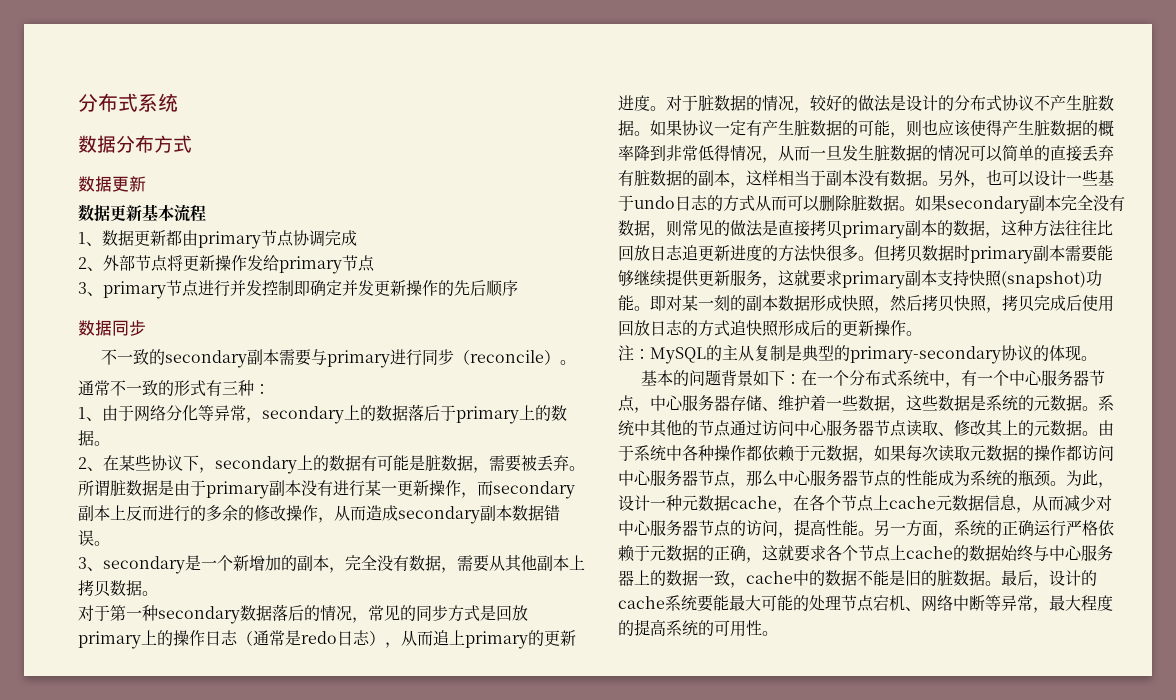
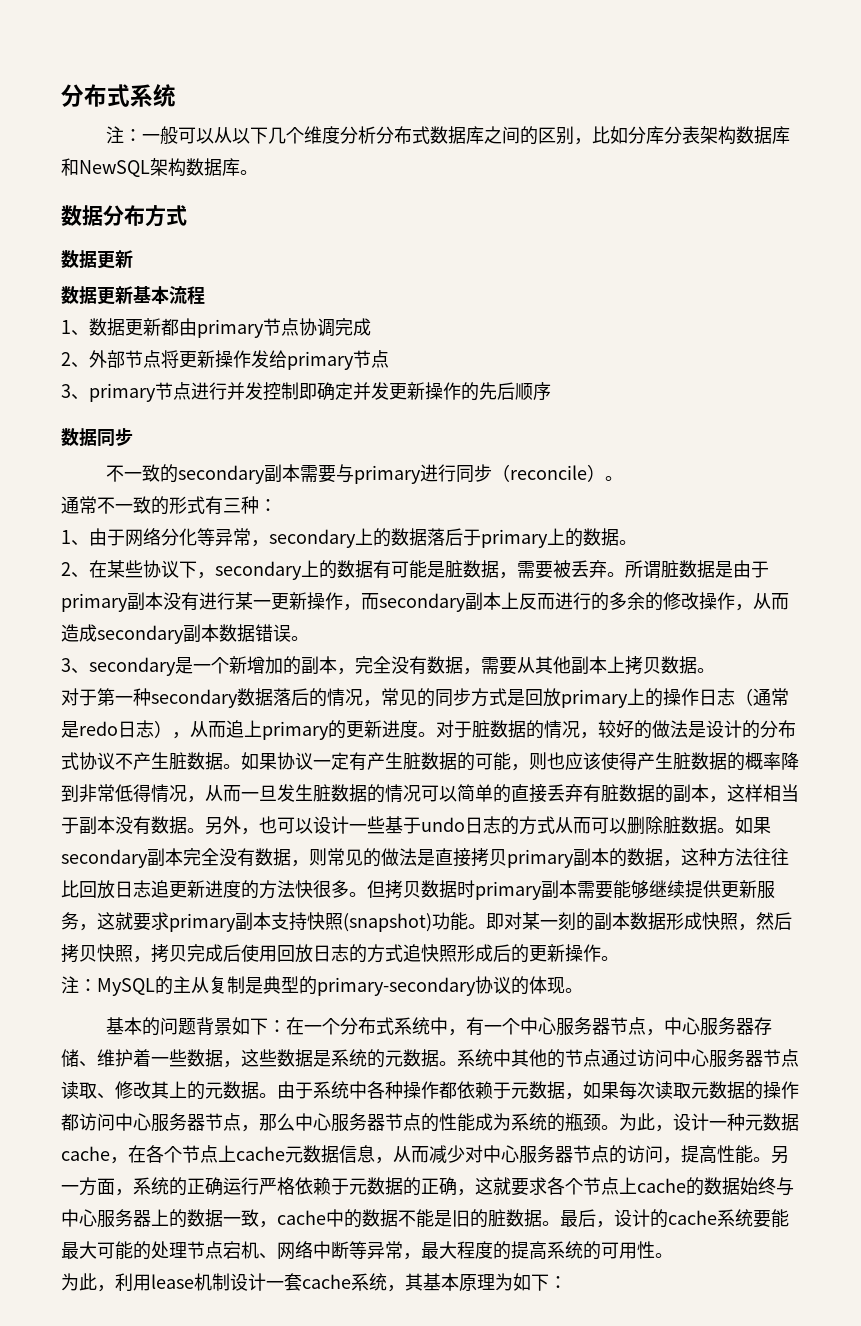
[78,93,178,112] 分布式系统 -> [61,84,176,107] [106,126,791,145] [61,158,258,177] 分布式系统 // 注：一般可以从以下几个维度分析分布式数据库之间的区别，比如分库分表架构数据库和NewSQL架构数据库。
(778, 633) none -> [61,1273,567,1292] // 为此，利用lease机制设计一套cache系统，其基本原理为如下：

